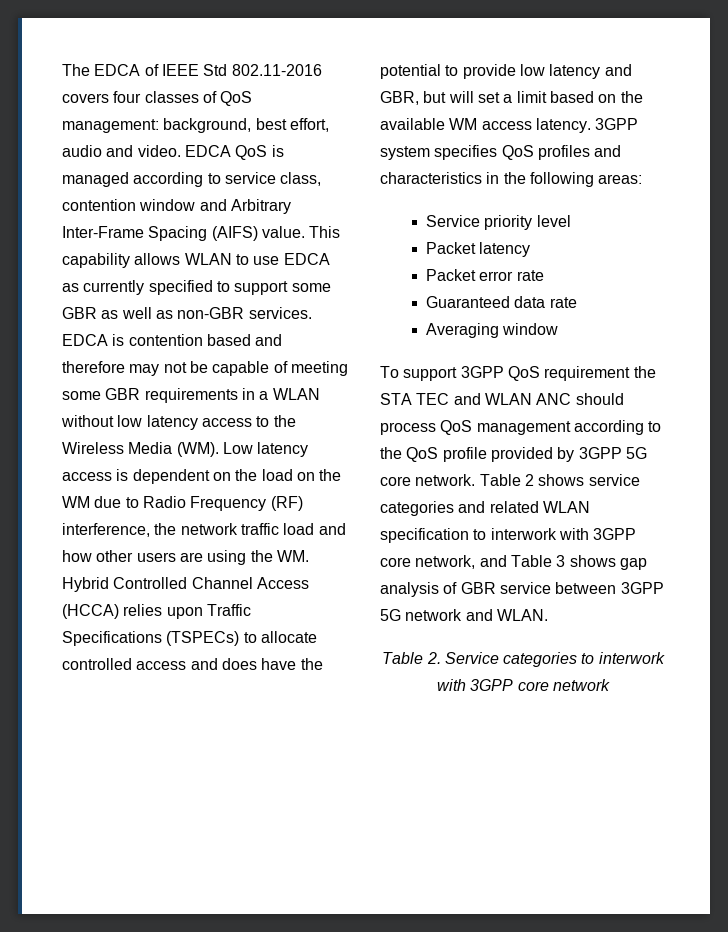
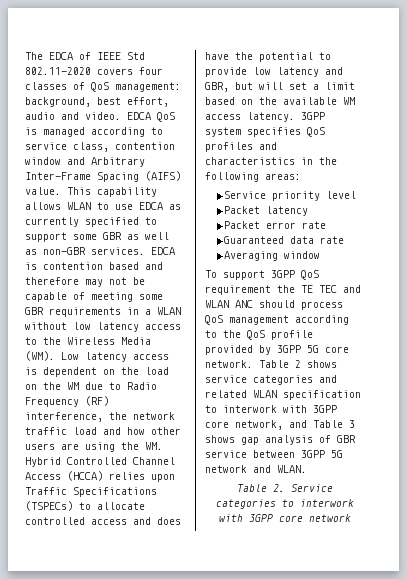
[231,64,322,76] 802.11-2016 -> [25,67,91,75] 802.11-2020
[380,393,412,405] STA -> [301,285,313,293] TE

